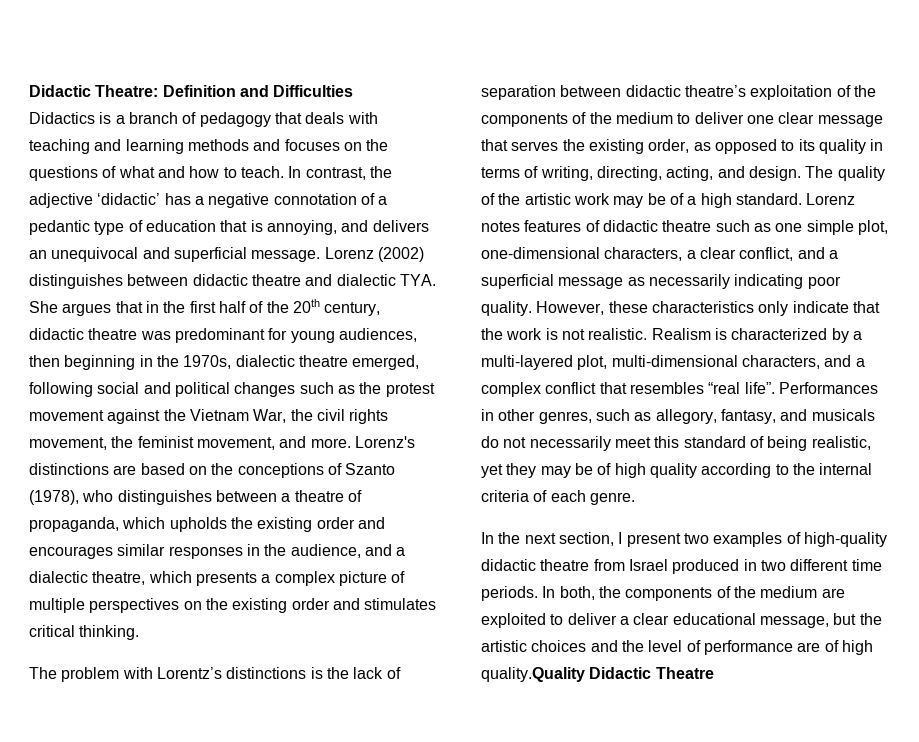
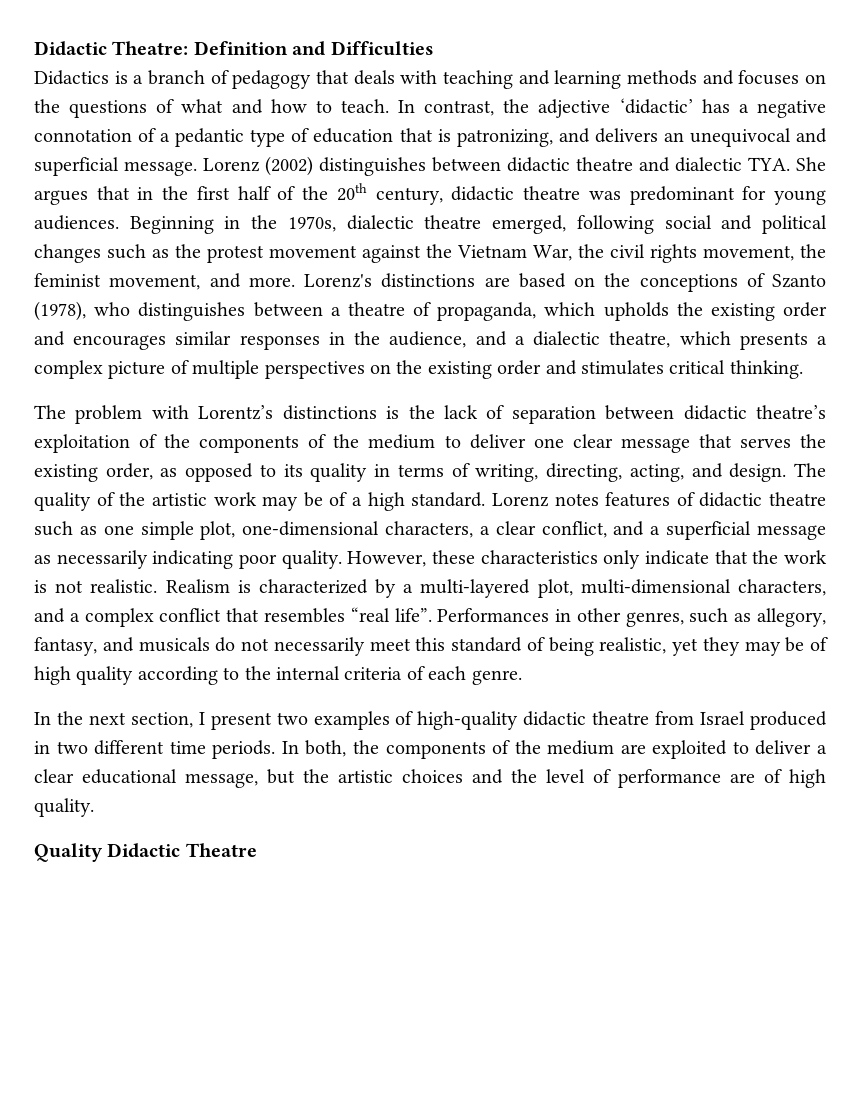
[266,220,337,235] annoying, -> [456,129,553,147] patronizing,
[338,328,417,342] [29,355,136,370] audiences, then beginning -> [34,215,214,234] audiences. Beginning
[481,667,585,682] quality.Quality -> [34,798,94,817] [34,843,103,862] quality. // Quality

